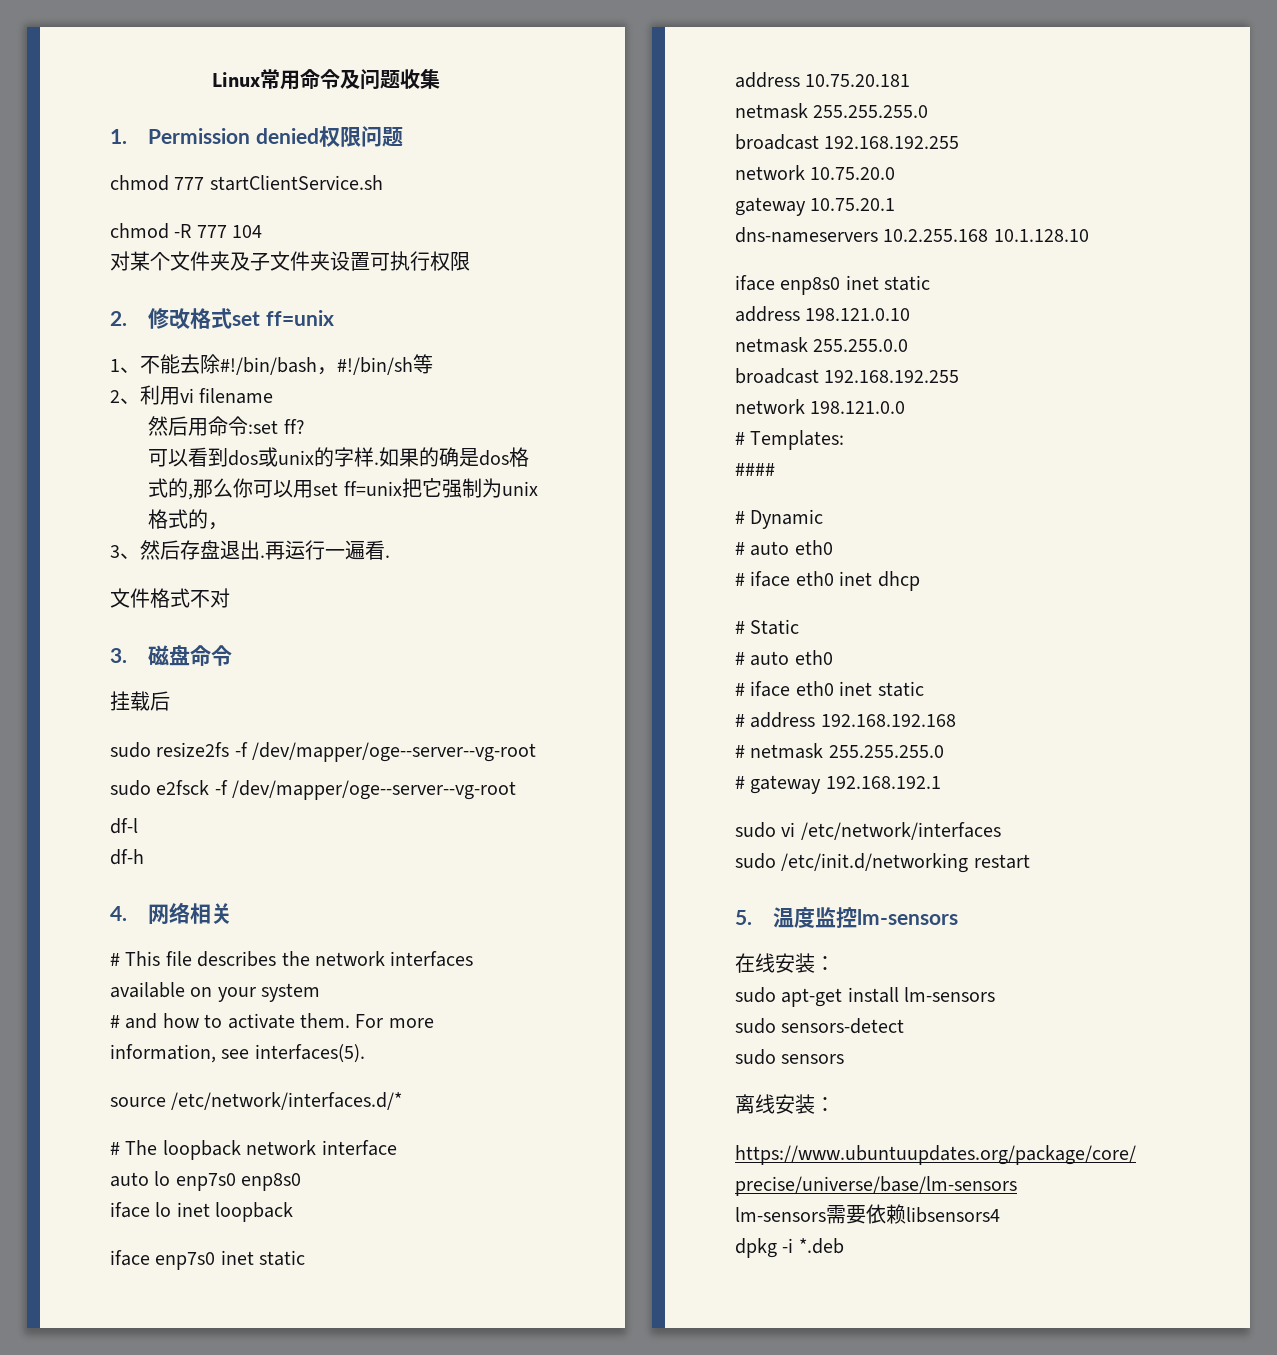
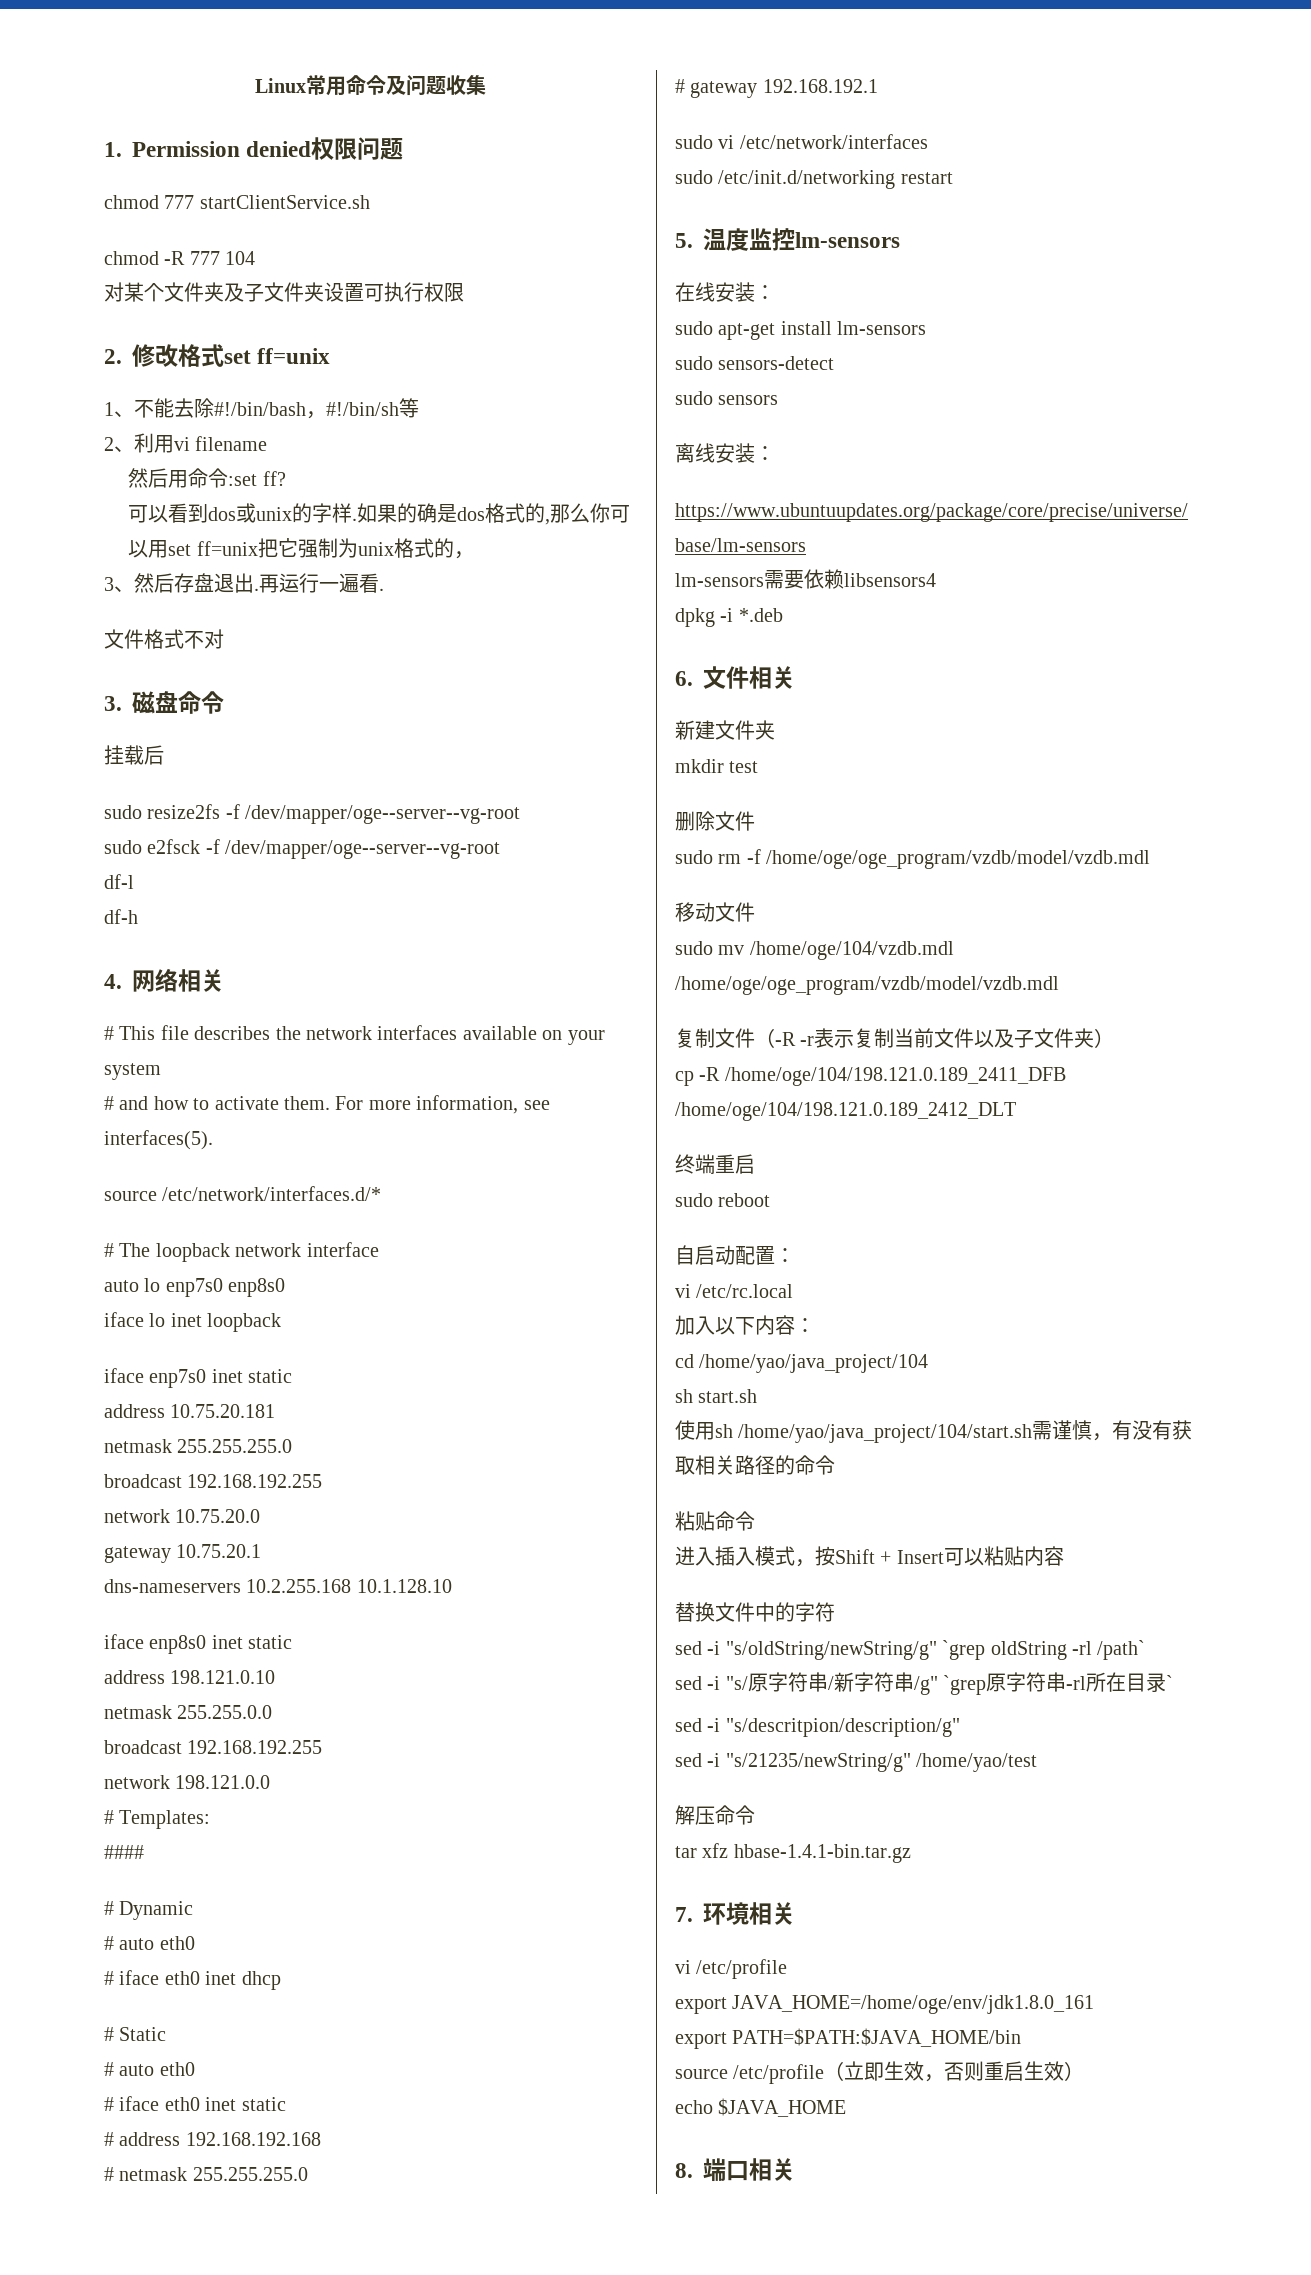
(844, 1246) none -> [675,666,795,689] [675,720,775,740] [675,759,759,773] [675,811,755,831] [675,849,1151,869] [675,902,755,922] [675,941,954,960] [675,976,1059,995] [675,1028,1115,1048] [675,1067,1066,1086] [675,1102,1016,1121] [675,1154,755,1174] [675,1193,771,1207] [675,1245,795,1265] [675,1284,794,1298] [675,1315,815,1335] [675,1354,929,1373] [675,1389,758,1403] [675,1420,1193,1443] [675,1455,835,1475] [675,1511,755,1531] [675,1546,1064,1567] [675,1602,835,1622] [675,1640,1146,1660] [675,1672,1174,1695] [675,1718,960,1737] [675,1753,1038,1772] [675,1805,755,1825] [675,1843,911,1863] [675,1902,795,1925] [675,1959,788,1979] [675,1995,1095,2014] [675,2028,1022,2049] [675,2061,1085,2084] [675,2098,847,2117] [675,2158,795,2182] // 6.文件相关 // 新建文件夹 // mkdir test // 删除文件 // sudo rm -f /home/oge/oge_program/vzdb/model/vzdb.mdl // 移动文件 // sudo mv /home/oge/104/vzdb.mdl /home/oge/oge_program/vzdb/model/vzdb.mdl // 复制文件（-R -r表示复制当前文件以及子文件夹） // cp -R /home/oge/104/198.121.0.189_2411_DFB /home/oge/104/198.121.0.189_2412_DLT // 终端重启 // sudo reboot // 自启动配置： // vi /etc/rc.local // 加入以下内容： // cd /home/yao/java_project/104 // sh start.sh // 使用sh /home/yao/java_project/104/start.sh需谨慎，有没有获取相关路径的命令 // 粘贴命令 // 进入插入模式，按Shift + Insert可以粘贴内容 // 替换文件中的字符 // sed -i "s/oldString/newString/g" `grep oldString -rl /path` // sed -i "s/原字符串/新字符串/g" `grep原字符串-rl所在目录` // sed -i "s/descritpion/description/g" // sed -i "s/21235/newString/g" /home/yao/test // 解压命令 // tar xfz hbase-1.4.1-bin.tar.gz // 7.环境相关 // vi /etc/profile // export JAVA_HOME=/home/oge/env/jdk1.8.0_161 // export PATH=$PATH:$JAVA_HOME/bin // source /etc/profile（立即生效，否则重启生效） // echo $JAVA_HOME // 8.端口相关

